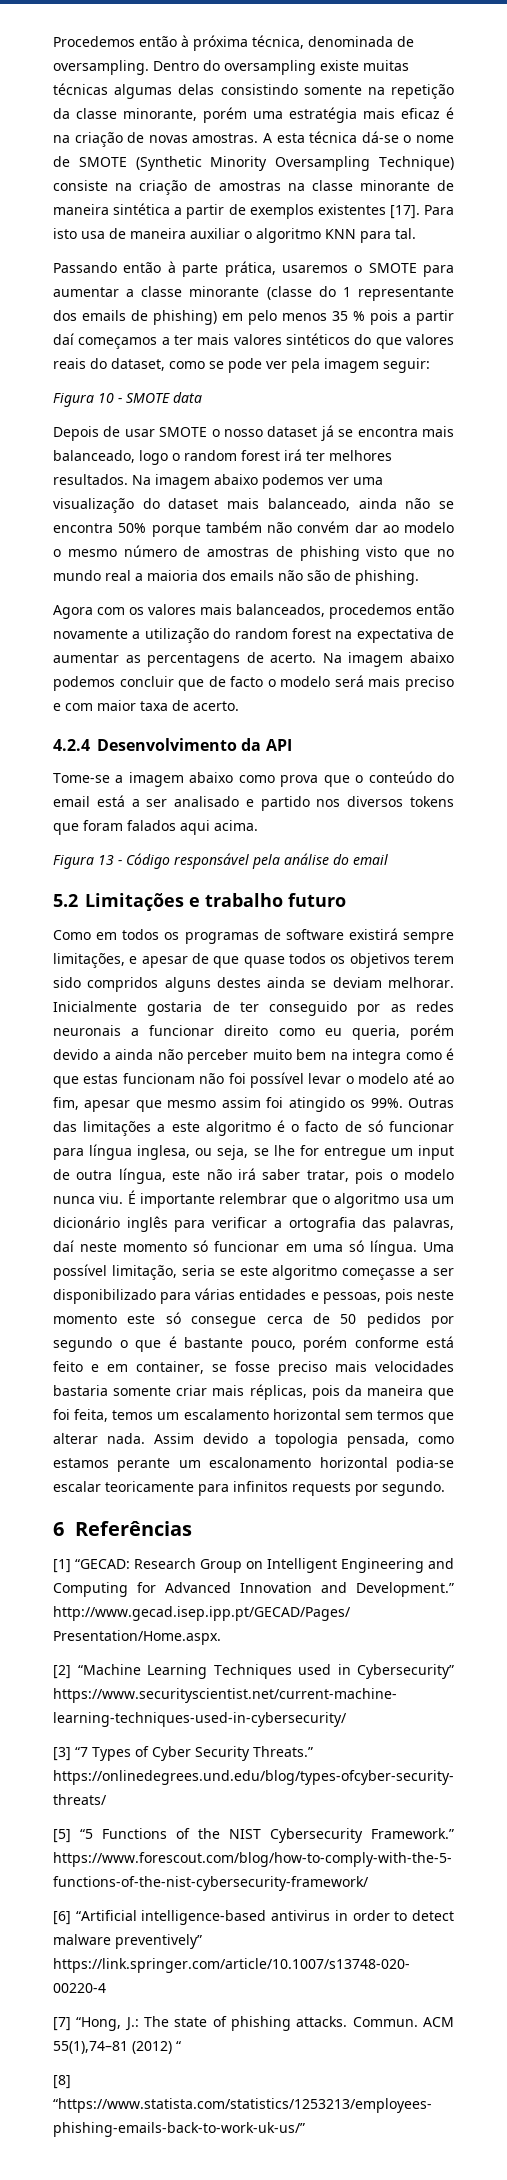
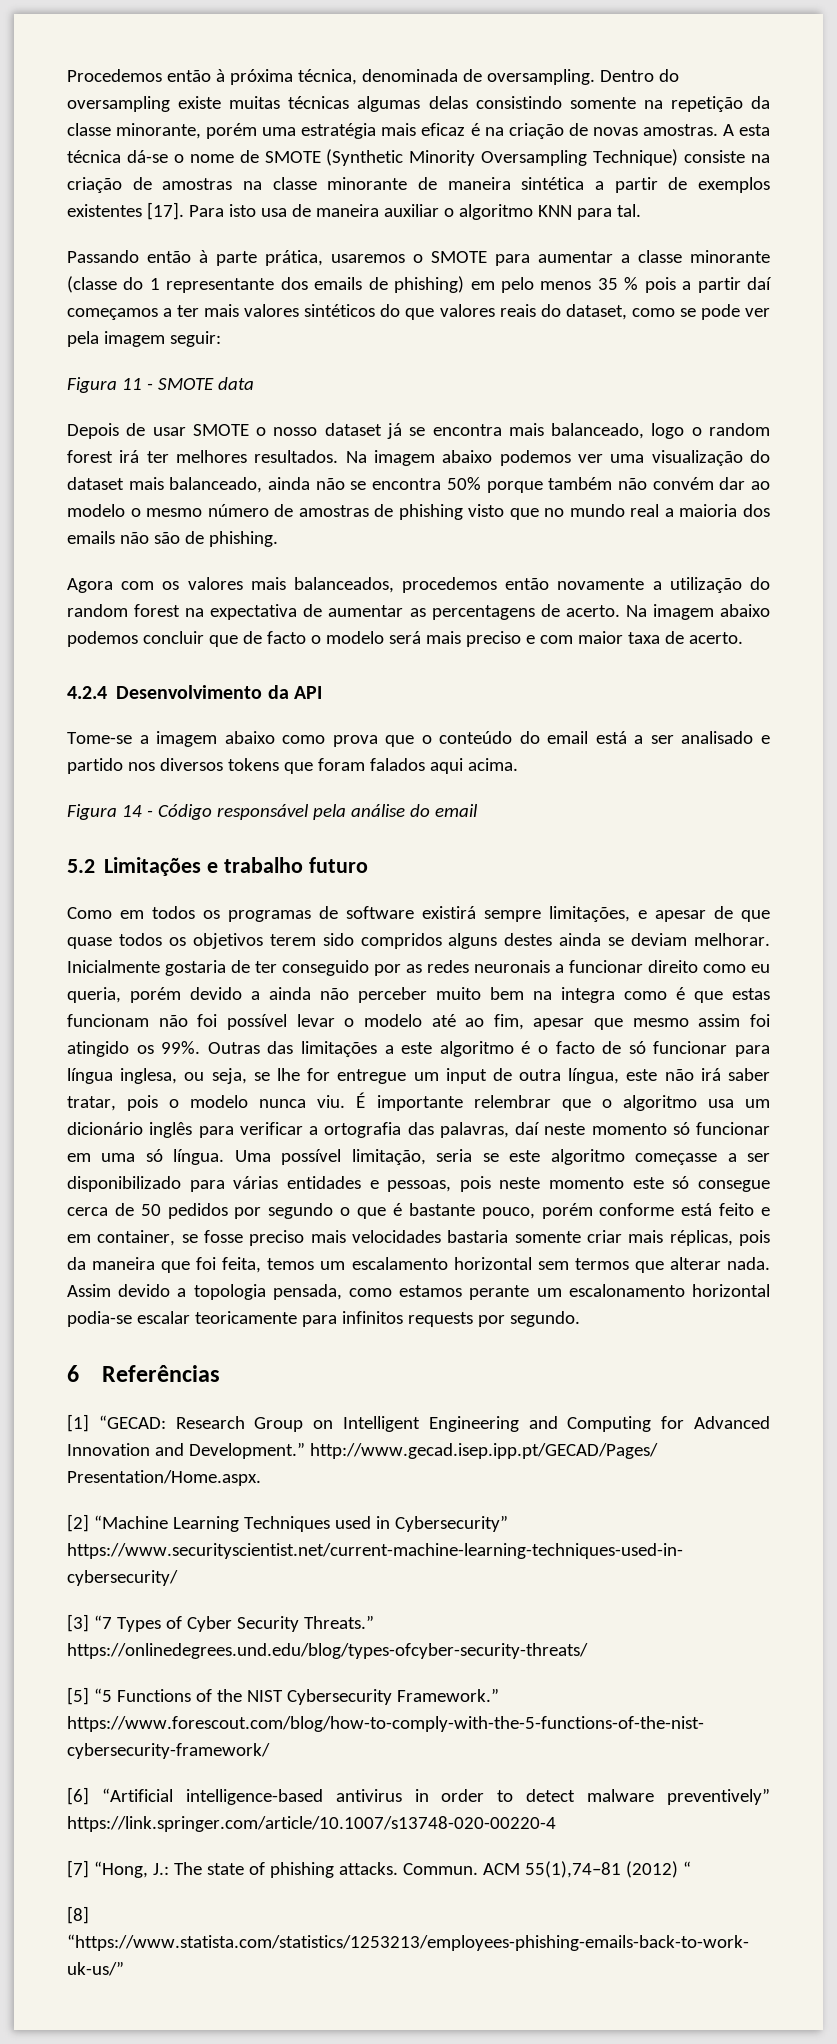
[98,393,114,403] 10 -> [121,378,142,390] 11
[98,855,114,865] 13 -> [121,805,142,817] 14

